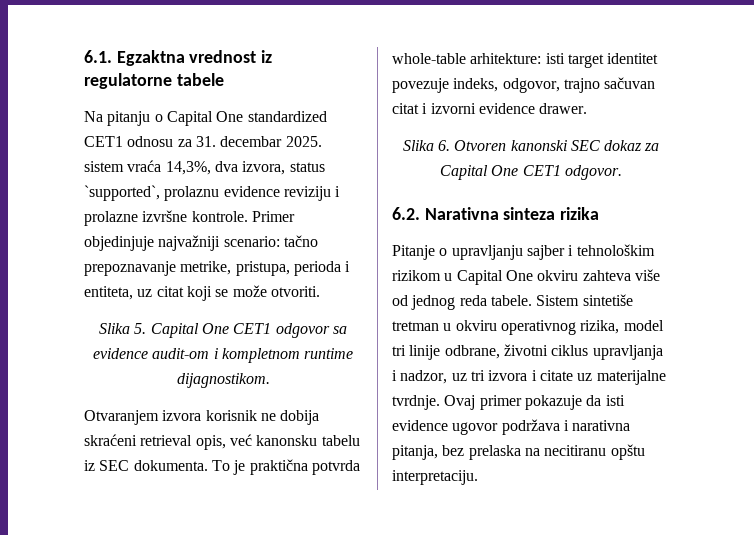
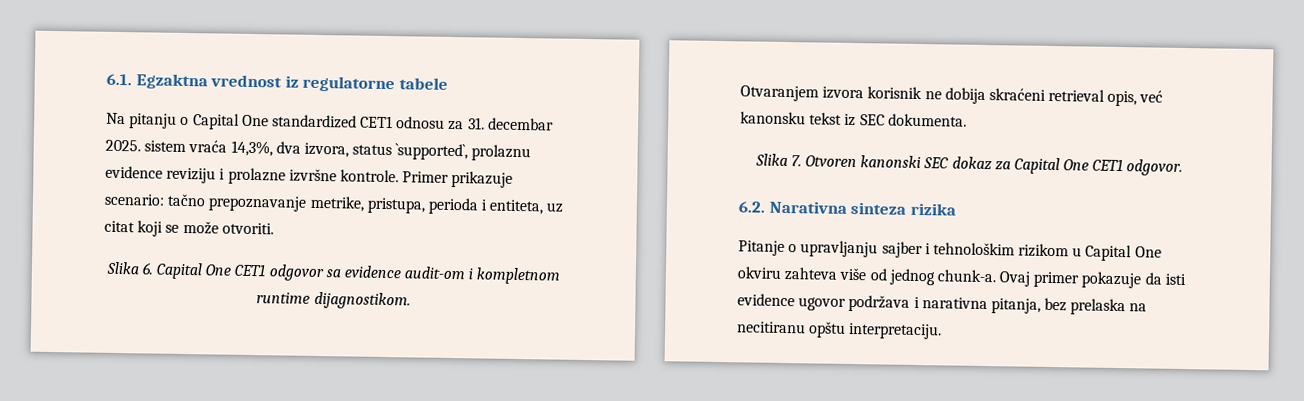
[84,235,221,251] objedinjuje najvažniji -> [451,170,514,188] prikazuje
[134,323,147,334] 5. -> [141,262,154,275] 6.
[321,435,360,446] tabelu -> [809,112,843,125] tekst
[211,459,360,475] [392,53,659,68] [392,77,656,93] [392,103,588,114] [402,140,450,151] To je praktična potvrda whole-table arhitekture: isti target identitet povezuje indeks, odgovor, trajno sačuvan citat i izvorni evidence drawer. // Slika 6. -> [754,153,802,167] // Slika 7.
[459,294,633,306] [392,320,664,335] [392,344,663,360] [392,370,666,385] [392,395,440,410] reda tabele. Sistem sintetiše tretman u okviru operativnog rizika, model tri linije odbrane, životni ciklus upravljanja i nadzor, uz tri izvora i citate uz materijalne tvrdnje. -> [936,269,996,283] chunk-a.

